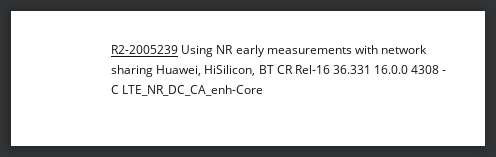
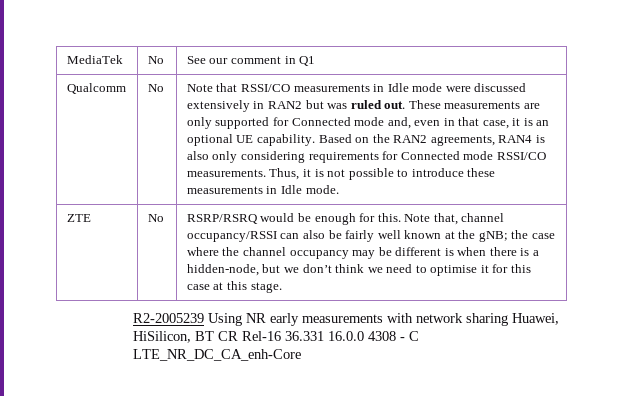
(111, 49) none -> [66,55,123,64] [147,56,164,64] [186,56,316,66] [66,83,126,94] [147,84,164,92] [186,83,527,92] [186,100,540,112] [186,117,550,129] [186,134,545,146] [186,151,546,163] [186,168,496,180] [186,185,339,194] [66,214,91,222] [147,214,164,222] [186,213,505,225] [186,230,555,242] [186,247,539,259] [186,264,531,276] [186,281,282,293] MediaTek | No | See our comment in Q1 // Qualcomm | No | Note that RSSI/CO measurements in Idle mode were discussed extensively in RAN2 but was ruled out. These measurements are only supported for Connected mode and, even in that case, it is an optional UE capability. Based on the RAN2 agreements, RAN4 is also only considering requirements for Connected mode RSSI/CO measurements. Thus, it is not possible to introduce these measurements in Idle mode. // ZTE | No | RSRP/RSRQ would be enough for this. Note that, channel occupancy/RSSI can also be fairly well known at the gNB; the case where the channel occupancy may be different is when there is a hidden-node, but we don’t think we need to optimise it for this case at this stage. //

